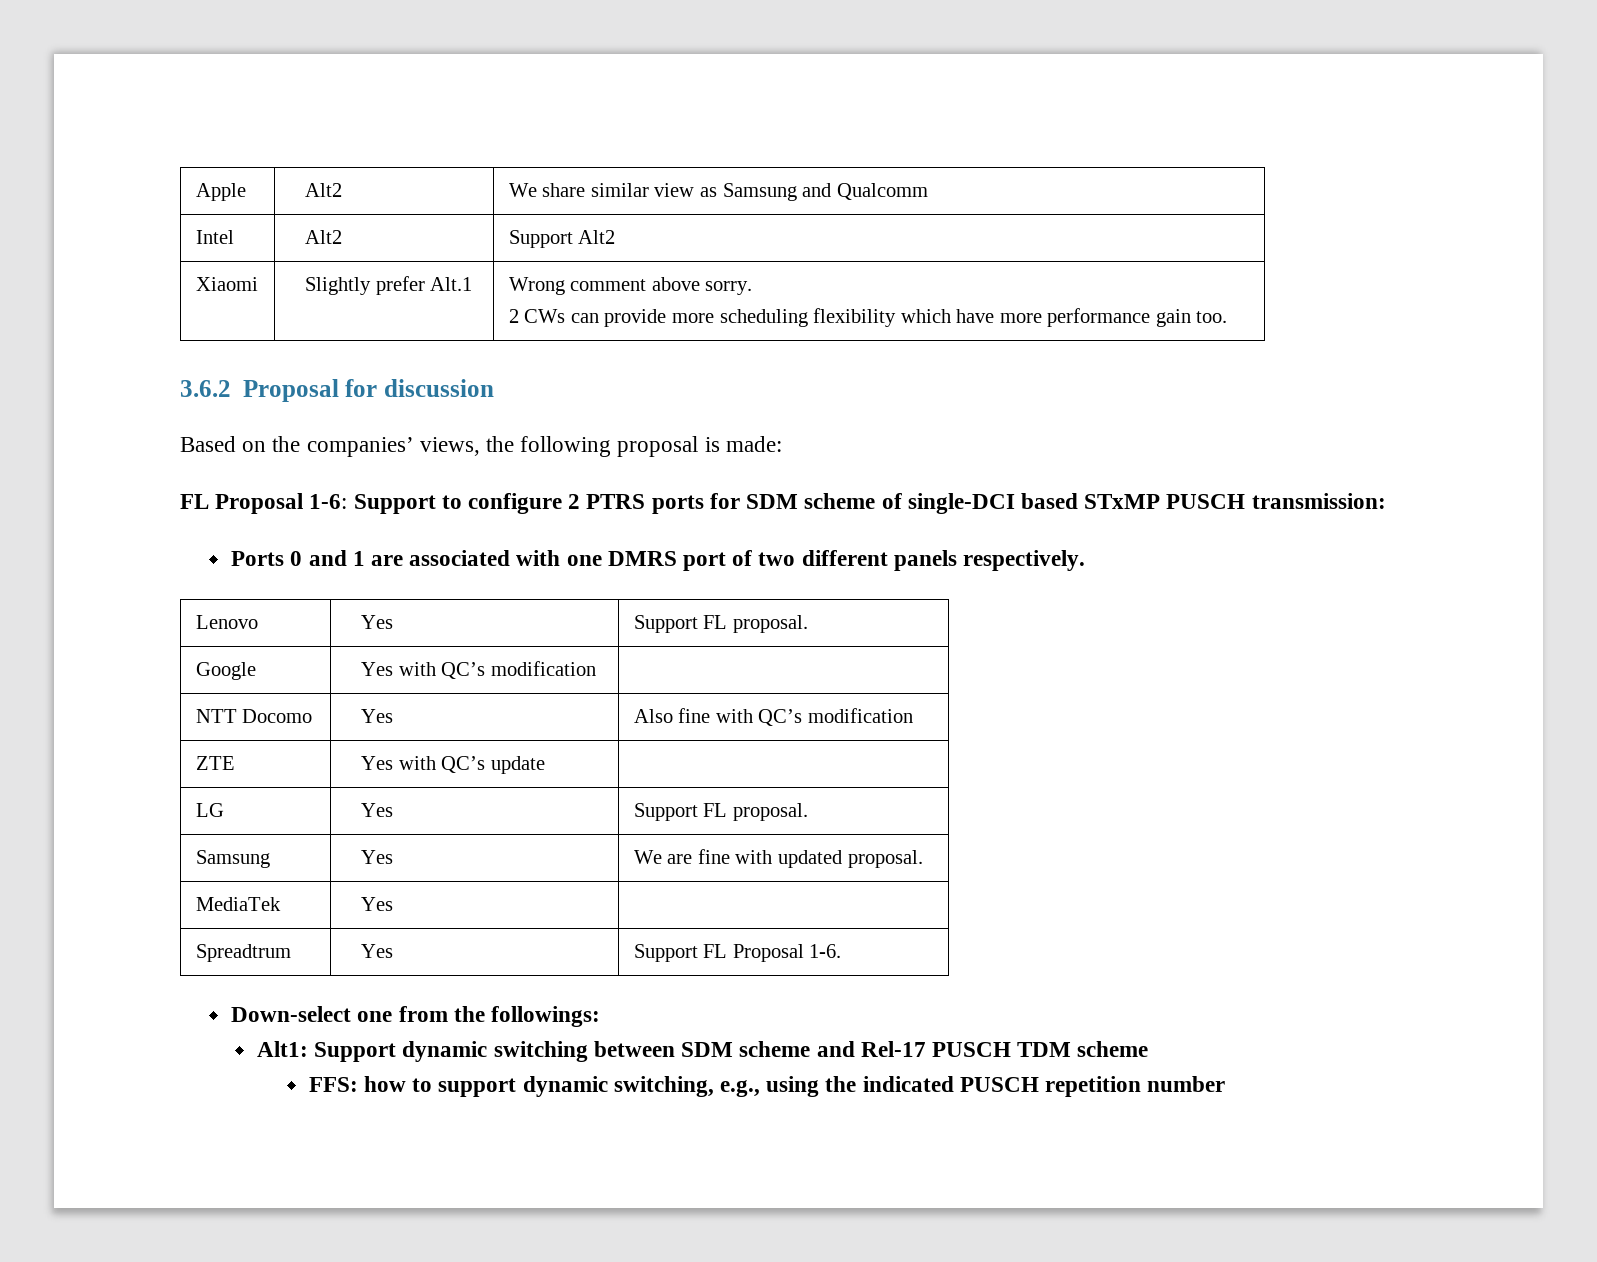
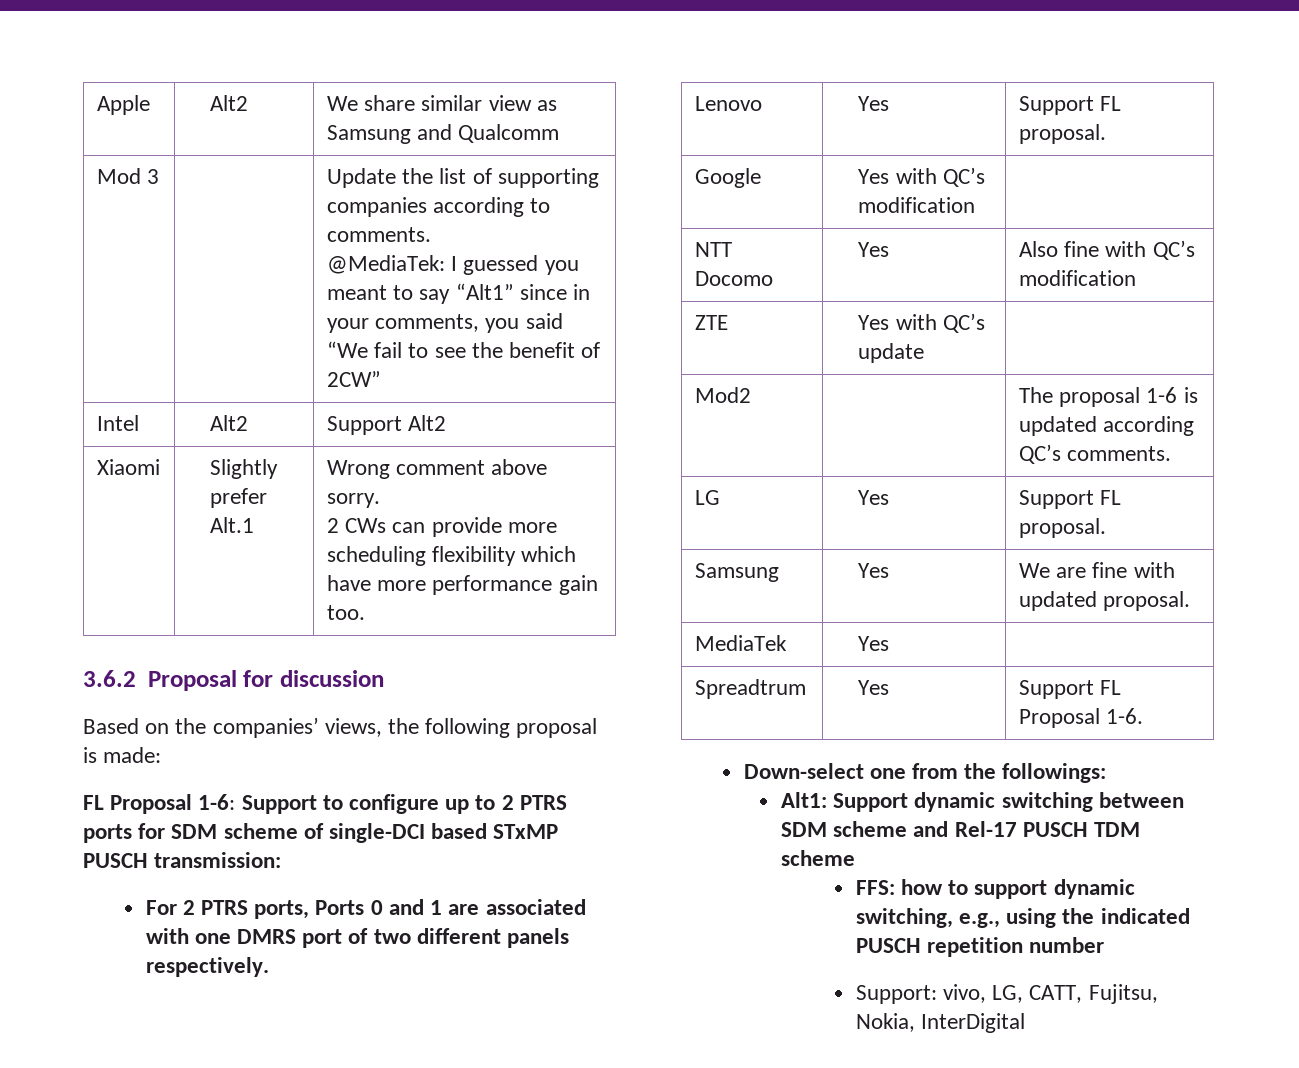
(928, 191) none -> [96,168,160,184] [326,168,599,188] [326,197,551,217] [326,227,431,242] [326,255,579,275] [326,283,590,304] [326,313,563,333] [326,341,601,358] [326,371,381,387] // Mod 3 | | Update the list of supporting companies according to comments. // @MediaTek: I guessed you meant to say “Alt1” since in your comments, you said “We fail to see the benefit of 2CW”
(563, 503) none -> [445,795,496,814] up to
(1386, 501) none -> [145,900,310,919] For 2 PTRS ports,
(545, 765) none -> [694,387,751,403] [1018,387,1198,407] [1018,416,1195,436] [1018,444,1172,464] // Mod2 | | The proposal 1-6 is updated according QC’s comments.
(1226, 1084) none -> [855,984,1158,1004] [855,1013,1025,1033] // Support: vivo, LG, CATT, Fujitsu, Nokia, InterDigital

